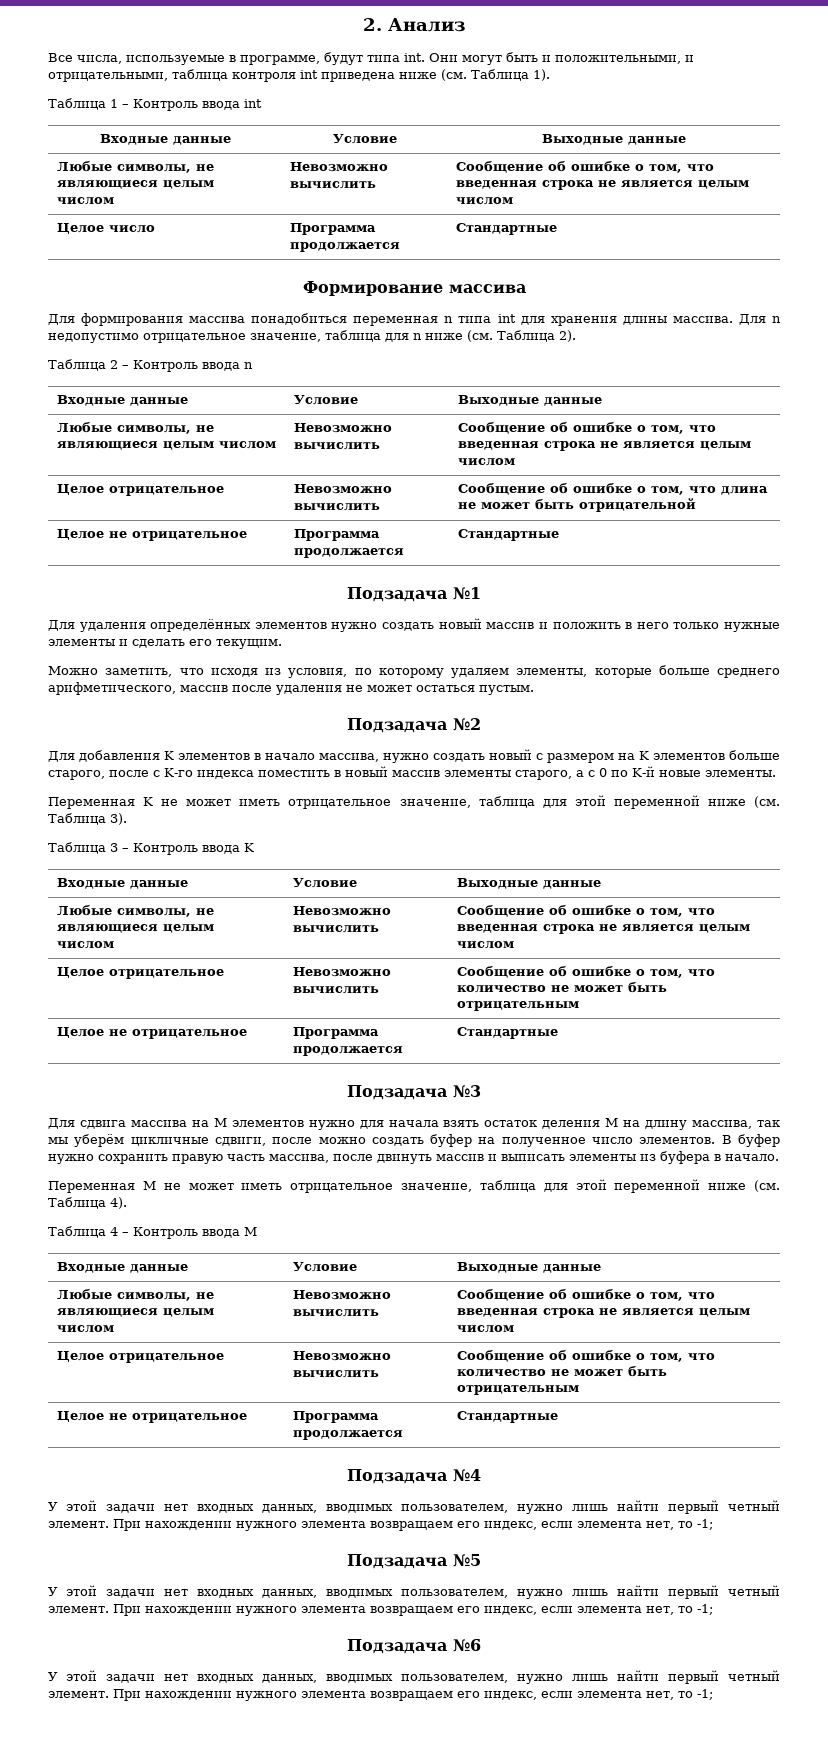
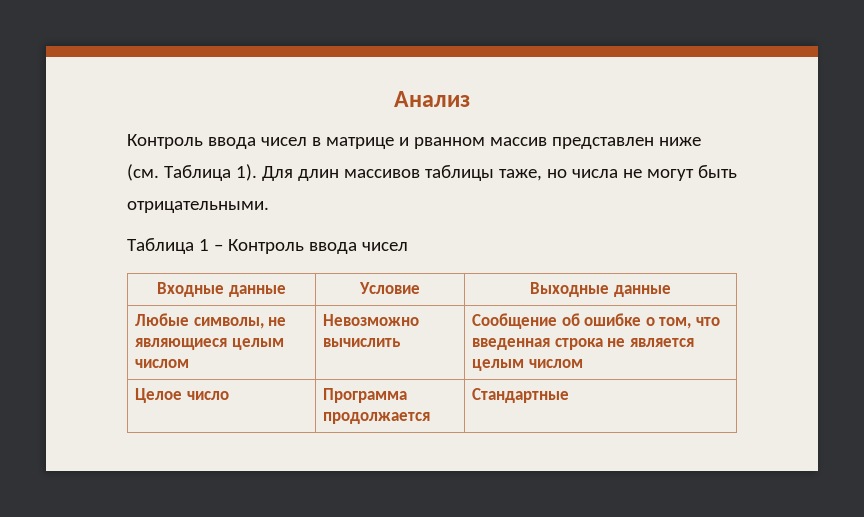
[363,18,382,31] 2. -> (394, 99) none
[48,52,694,65] [48,69,550,82] Все числа, используемые в программе, будут типа int. Они могут быть и положительными, и отрицательными, таблица контроля int приведена ниже (см. Таблица 1). -> [127,134,701,149] [127,164,737,181] [127,201,269,213] Контроль ввода чисел в матрице и рванном массив представлен ниже (см. Таблица 1). Для длин массивов таблицы таже, но числа не могут быть отрицательными.
[244,99,262,108] int -> [361,242,408,251] чисел
[302,281,526,296] [48,313,782,326] [48,330,576,343] [48,359,253,372] [57,395,189,406] [294,395,359,405] [458,395,603,406] [57,421,215,434] [57,441,277,450] [294,423,393,433] [294,442,381,450] [458,421,717,434] [458,441,752,451] [458,458,516,466] [57,484,225,496] [294,484,393,494] [294,503,381,511] [458,482,769,495] [458,498,697,512] [57,529,248,541] [294,529,381,541] [294,548,405,558] [458,529,560,541] [347,587,481,602] [48,618,781,632] [48,639,282,649] [48,665,780,678] [48,682,534,695] [347,718,481,733] [48,749,780,763] [48,766,776,780] [48,795,781,809] [48,813,127,825] [48,842,254,855] [57,878,189,889] [293,878,358,888] [457,878,602,889] [57,904,215,917] [57,924,215,933] [57,941,115,949] [293,906,392,916] [293,925,380,933] [457,904,716,917] [457,924,751,934] [457,941,515,949] [57,967,225,979] [293,967,392,977] [293,986,380,994] [457,965,716,978] [457,981,668,993] [457,1001,580,1011] [57,1027,248,1039] [293,1027,380,1039] [293,1046,404,1056] [457,1027,559,1039] [347,1085,481,1100] [48,1118,780,1130] [48,1134,780,1147] [48,1151,779,1164] [48,1179,781,1193] [48,1197,127,1209] [48,1226,257,1239] [57,1262,189,1273] [293,1262,358,1272] [457,1262,602,1273] [57,1288,215,1301] [57,1308,215,1317] [57,1325,115,1333] [293,1290,392,1300] [293,1309,380,1317] [457,1288,716,1301] [457,1308,751,1318] [457,1325,515,1333] [57,1351,225,1363] [293,1351,392,1361] [293,1370,380,1378] [457,1349,716,1362] [457,1365,668,1377] [457,1385,580,1395] [57,1411,248,1423] [293,1411,380,1423] [293,1430,404,1440] [457,1411,559,1423] [347,1469,481,1484] [48,1500,780,1514] [48,1519,713,1531] [347,1554,481,1569] [48,1585,780,1599] [48,1604,713,1616] [347,1639,481,1654] [48,1670,780,1684] [48,1689,713,1701] // Формирование массива // Для формирования массива понадобиться переменная n типа int для хранения длины массива. Для n недопустимо отрицательное значение, таблица для n ниже (см. Таблица 2). // Таблица 2 – Контроль ввода n // Входные данные | Условие | Выходные данные // Любые символы, не являющиеся целым числом | Невозможно вычислить | Сообщение об ошибке о том, что введенная строка не является целым числом // Целое отрицательное | Невозможно вычислить | Сообщение об ошибке о том, что длина не может быть отрицательной // Целое не отрицательное | Программа продолжается | Стандартные // Подзадача №1 // Для удаления определённых элементов нужно создать новый массив и положить в него только нужные элементы и сделать его текущим. // Можно заметить, что исходя из условия, по которому удаляем элементы, которые больше среднего арифметического, массив после удаления не может остаться пустым. // Подзадача №2 // Для добавления K элементов в начало массива, нужно создать новый с размером на K элементов больше старого, после с K-го индекса поместить в новый массив элементы старого, а с 0 по K-й новые элементы. // Переменная K не может иметь отрицательное значение, таблица для этой переменной ниже (см. Таблица 3). // Таблица 3 – Контроль ввода K // Входные данные | Условие | Выходные данные // Любые символы, не являющиеся целым числом | Невозможно вычислить | Сообщение об ошибке о том, что введенная строка не является целым числом // Целое отрицательное | Невозможно вычислить | Сообщение об ошибке о том, что количество не может быть отрицательным // Целое не отрицательное | Программа продолжается | Стандартные // Подзадача №3 // Для сдвига массива на M элементов нужно для начала взять остаток деления M на длину массива, так мы уберём цикличные сдвиги, после можно создать буфер на полученное число элементов. В буфер нужно сохранить правую часть массива, после двинуть массив и выписать элементы из буфера в начало. // Переменная M не может иметь отрицательное значение, таблица для этой переменной ниже (см. Таблица 4). // Таблица 4 – Контроль ввода M // Входные данные | Условие | Выходные данные // Любые символы, не являющиеся целым числом | Невозможно вычислить | Сообщение об ошибке о том, что введенная строка не является целым числом // Целое отрицательное | Невозможно вычислить | Сообщение об ошибке о том, что количество не может быть отрицательным // Целое не отрицательное | Программа продолжается | Стандартные // Подзадача №4 // У этой задачи нет входных данных, вводимых пользователем, нужно лишь найти первый четный элемент. При нахождении нужного элемента возвращаем его индекс, если элемента нет, то -1; // Подзадача №5 // У этой задачи нет входных данных, вводимых пользователем, нужно лишь найти первый четный элемент. При нахождении нужного элемента возвращаем его индекс, если элемента нет, то -1; // Подзадача №6 // У этой задачи нет входных данных, вводимых пользователем, нужно лишь найти первый четный элемент. При нахождении нужного элемента возвращаем его индекс, если элемента нет, то -1; -> (570, 395) none

